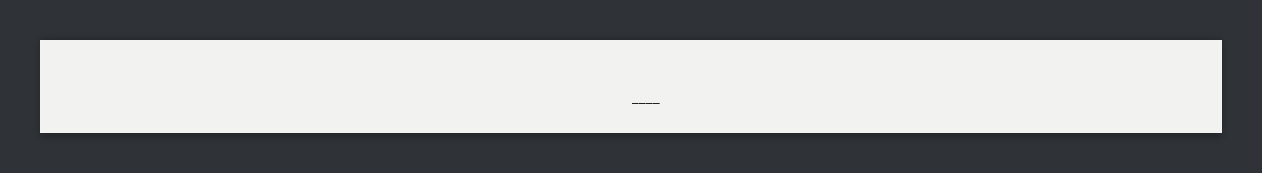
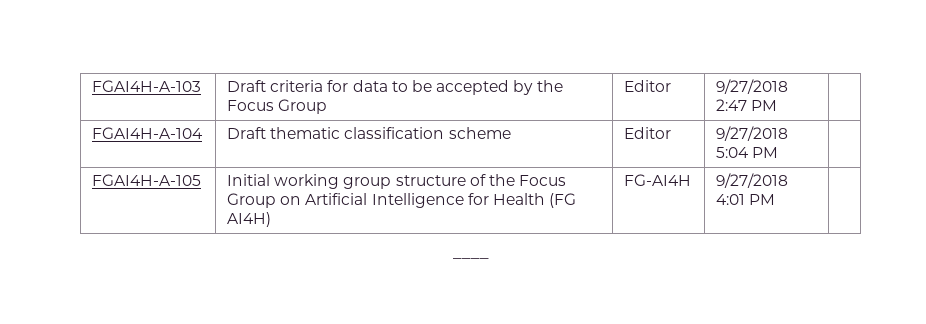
(632, 103) none -> [92,80,202,92] [227,80,563,95] [227,99,328,114] [624,80,672,92] [716,79,789,94] [716,99,778,111] [92,127,204,139] [227,127,511,139] [624,127,672,139] [716,126,789,141] [716,147,779,158] [92,174,202,186] [227,174,567,189] [227,193,577,208] [227,212,272,227] [624,174,692,186] [716,173,789,188] [716,194,776,205] FGAI4H-A-103 | Draft criteria for data to be accepted by the Focus Group | Editor | 9/27/2018 2:47 PM | // FGAI4H-A-104 | Draft thematic classification scheme | Editor | 9/27/2018 5:04 PM | // FGAI4H-A-105 | Initial working group structure of the Focus Group on Artificial Intelligence for Health (FG AI4H) | FG-AI4H | 9/27/2018 4:01 PM | //

